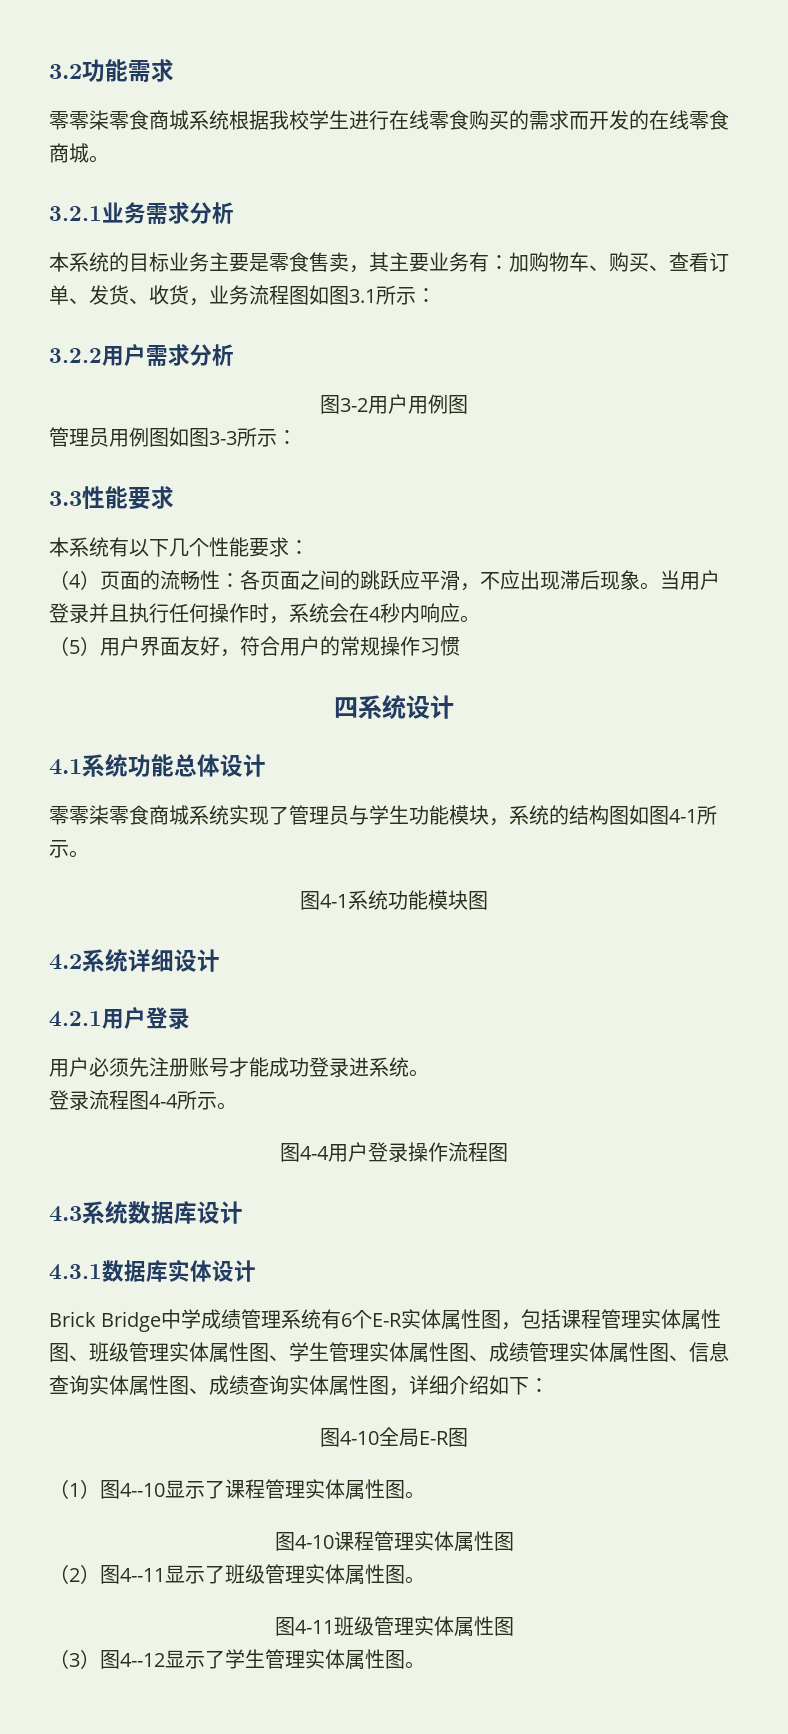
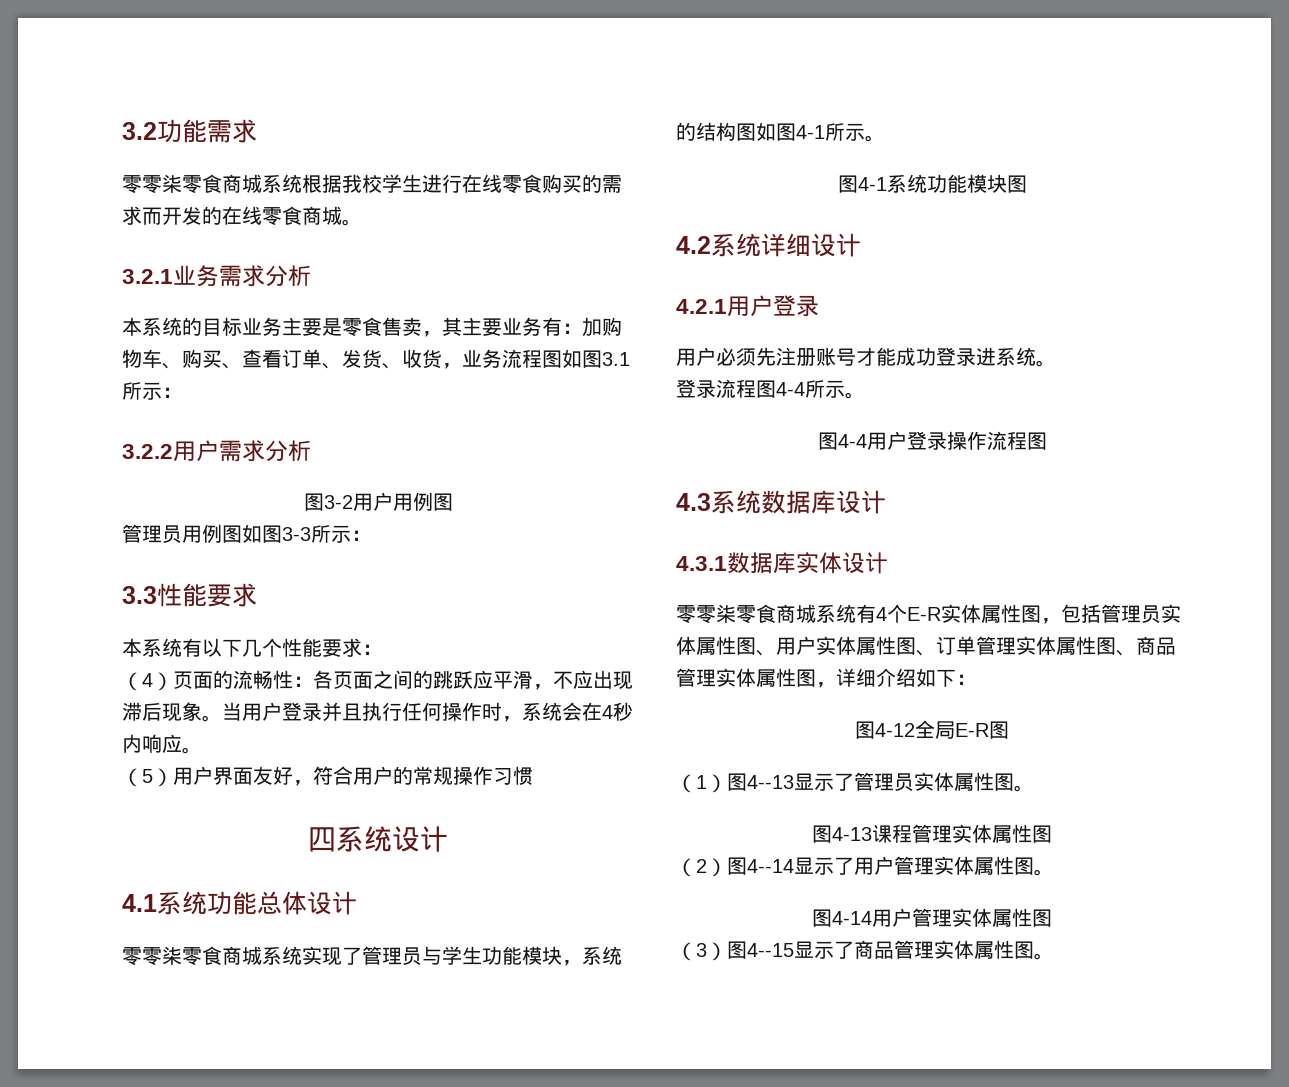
[49,1309,353,1332] Brick Bridge中学成绩管理系统有6 -> [676,604,887,624] 零零柒零食商城系统有4
[561,1309,722,1330] [49,1342,729,1363] [49,1375,389,1396] 课程管理实体属性图、班级管理实体属性图、学生管理实体属性图、成绩管理实体属性图、信息查询实体属性图、成绩查询实体属性图 -> [1101,604,1181,624] [676,636,1176,656] [676,668,816,687] 管理员实体属性图、用户实体属性图、订单管理实体属性图、商品管理实体属性图
[340,1431,379,1445] 4-10 -> [875,723,915,737] 4-12
[120,1479,425,1500] [274,1532,334,1551] 4--10显示了课程管理实体属性图。 // 图4-10 -> [747,772,1034,792] [812,825,872,843] 4--13显示了管理员实体属性图。 // 图4-13
[120,1564,425,1585] [274,1616,374,1636] 4--11显示了班级管理实体属性图。 // 图4-11班级 -> [747,856,1054,876] [812,908,912,927] 4--14显示了用户管理实体属性图。 // 图4-14用户
[120,1649,265,1669] 4--12显示了学生 -> [747,940,894,959] 4--15显示了商品

